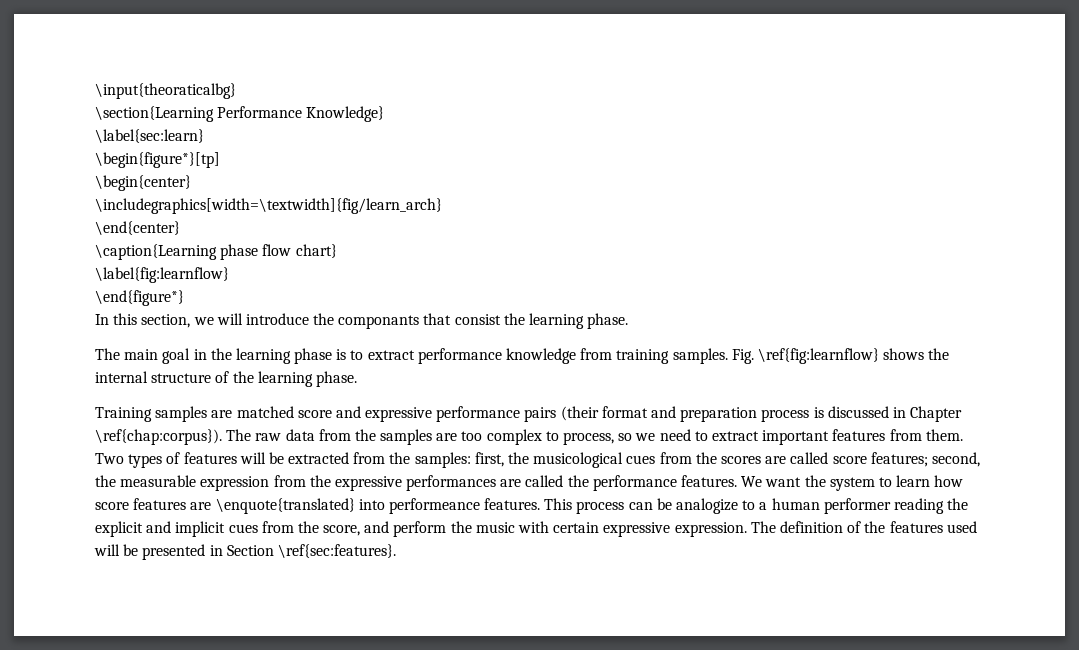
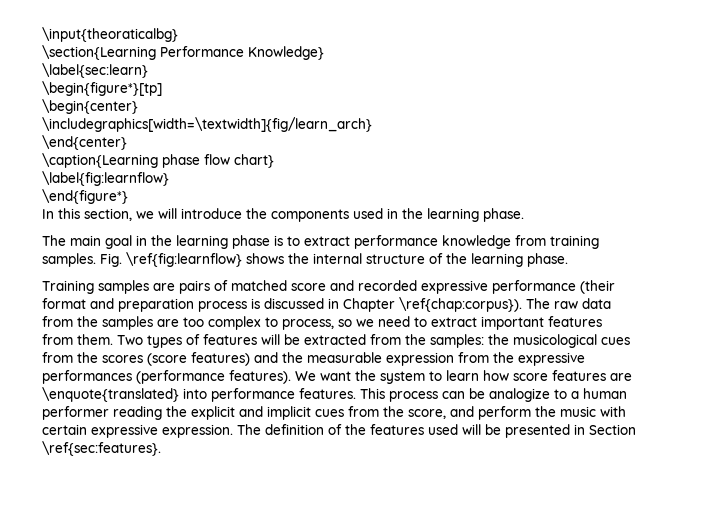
[338,313,501,329] componants that consist -> [271,208,398,222] components used in
(233, 414) none -> [179,280,228,294] pairs of
(361, 412) none -> [358,280,417,291] recorded
[524,407,557,422] pairs -> (576, 287) none
[474,452,504,467] first, -> (484, 341) none
[765,452,980,467] are called score features; second, -> [147,352,278,366] (score features) and
[500,475,738,491] are called the performance features. -> [136,370,291,384] (performance features).
[388,498,480,514] performeance -> [211,388,295,402] performance

